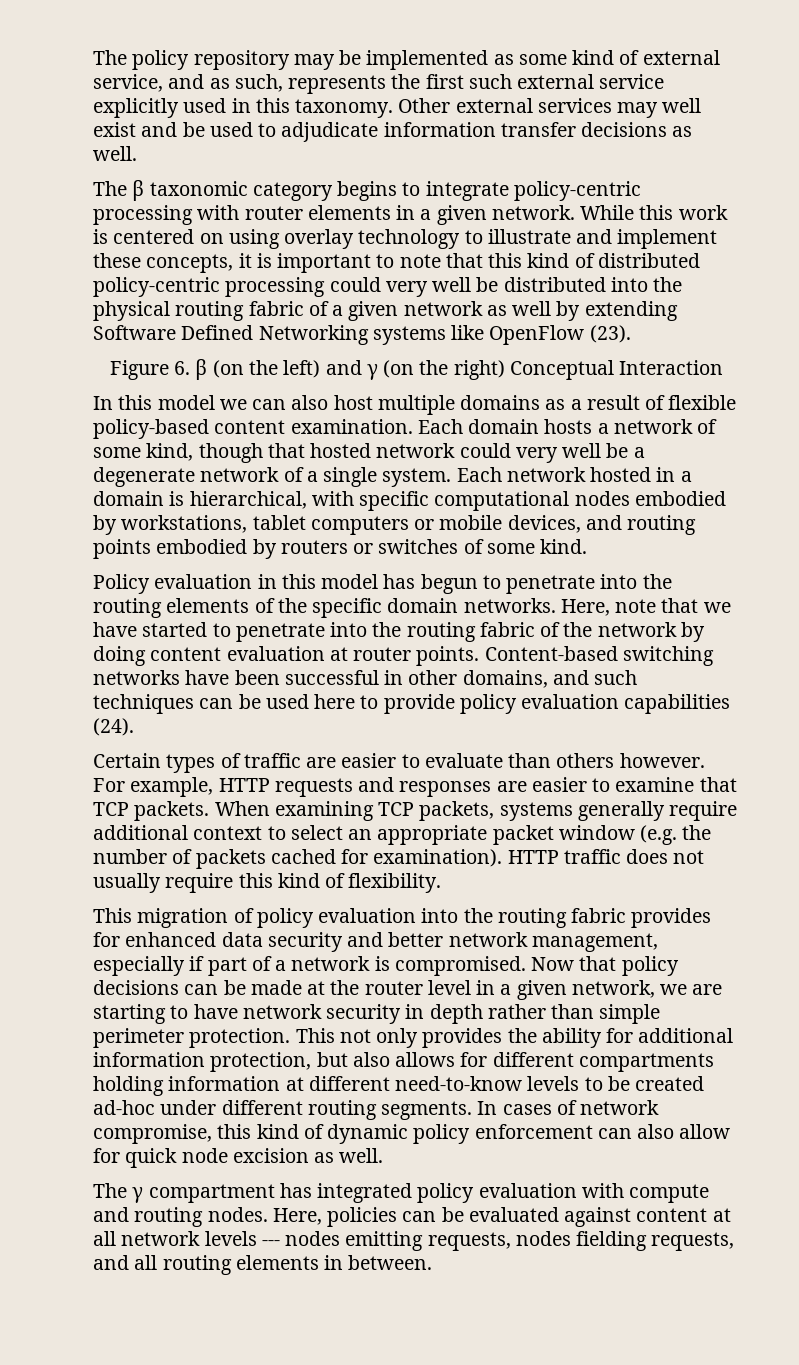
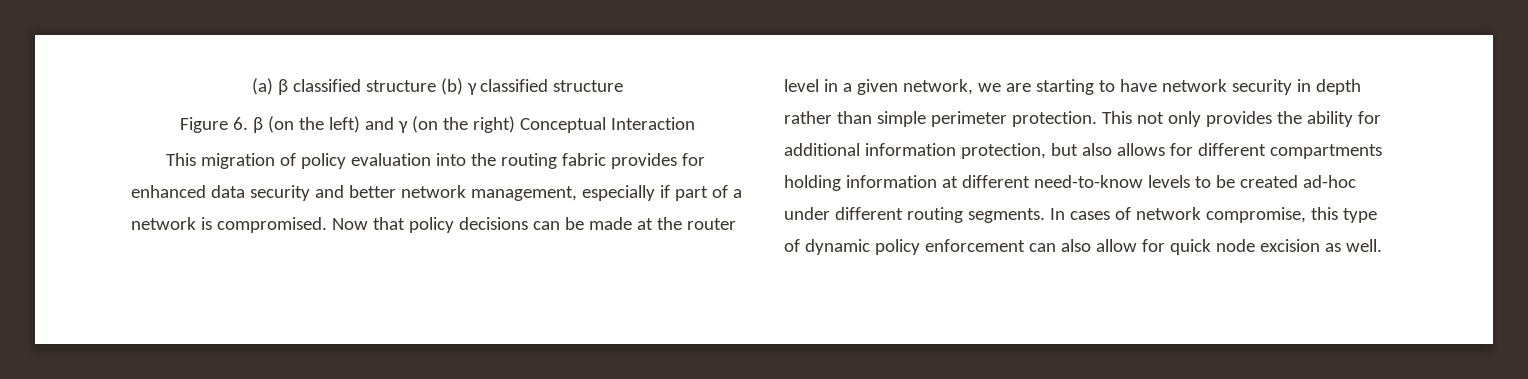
[93,50,720,70] [93,74,665,94] [93,98,702,118] [93,122,693,142] [93,146,137,161] [93,180,641,201] [93,205,728,225] [93,229,718,249] [93,253,700,273] [93,277,683,297] [93,301,678,321] [93,325,631,345] The policy repository may be implemented as some kind of external service, and as such, represents the first such external service explicitly used in this taxonomy. Other external services may well exist and be used to adjudicate information transfer decisions as well. // The β taxonomic category begins to integrate policy-centric processing with router elements in a given network. While this work is centered on using overlay technology to illustrate and implement these concepts, it is important to note that this kind of distributed policy-centric processing could very well be distributed into the physical routing fabric of a given network as well by extending Software Defined Networking systems like OpenFlow (23). -> [251,78,624,95] (a) β classified structure (b) γ classified structure
[93,395,737,415] [93,419,718,439] [93,443,645,463] [93,467,692,487] [93,491,726,511] [93,515,697,535] [93,539,588,559] [93,574,672,594] [93,598,731,618] [93,622,705,642] [93,646,714,666] [93,670,638,688] [93,694,731,714] [93,718,134,736] [93,753,705,773] [93,777,737,797] [93,801,738,821] [93,825,712,845] [93,849,705,869] [93,873,442,893] // In this model we can also host multiple domains as a result of flexible policy-based content examination. Each domain hosts a network of some kind, though that hosted network could very well be a degenerate network of a single system. Each network hosted in a domain is hierarchical, with specific computational nodes embodied by workstations, tablet computers or mobile devices, and routing points embodied by routers or switches of some kind. // Policy evaluation in this model has begun to penetrate into the routing elements of the specific domain networks. Here, note that we have started to penetrate into the routing fabric of the network by doing content evaluation at router points. Content-based switching networks have been successful in other domains, and such techniques can be used here to provide policy evaluation capabilities (24). // Certain types of traffic are easier to evaluate than others however. For example, HTTP requests and responses are easier to examine that TCP packets. When examining TCP packets, systems generally require additional context to select an appropriate packet window (e.g. the number of packets cached for examination). HTTP traffic does not usually require this kind of flexibility. -> (695, 123) none
[256,1124,299,1139] kind -> [1342,208,1377,223] type
[93,1183,710,1203] [93,1207,731,1227] [93,1231,735,1251] [93,1255,433,1275] // The γ compartment has integrated policy evaluation with compute and routing nodes. Here, policies can be evaluated against content at all network levels --- nodes emitting requests, nodes fielding requests, and all routing elements in between. -> (1382, 245) none

